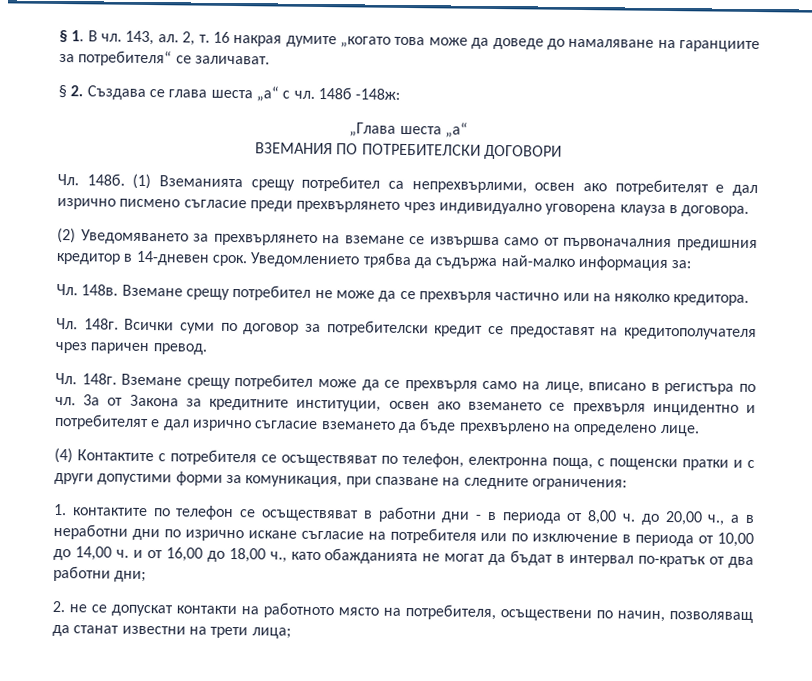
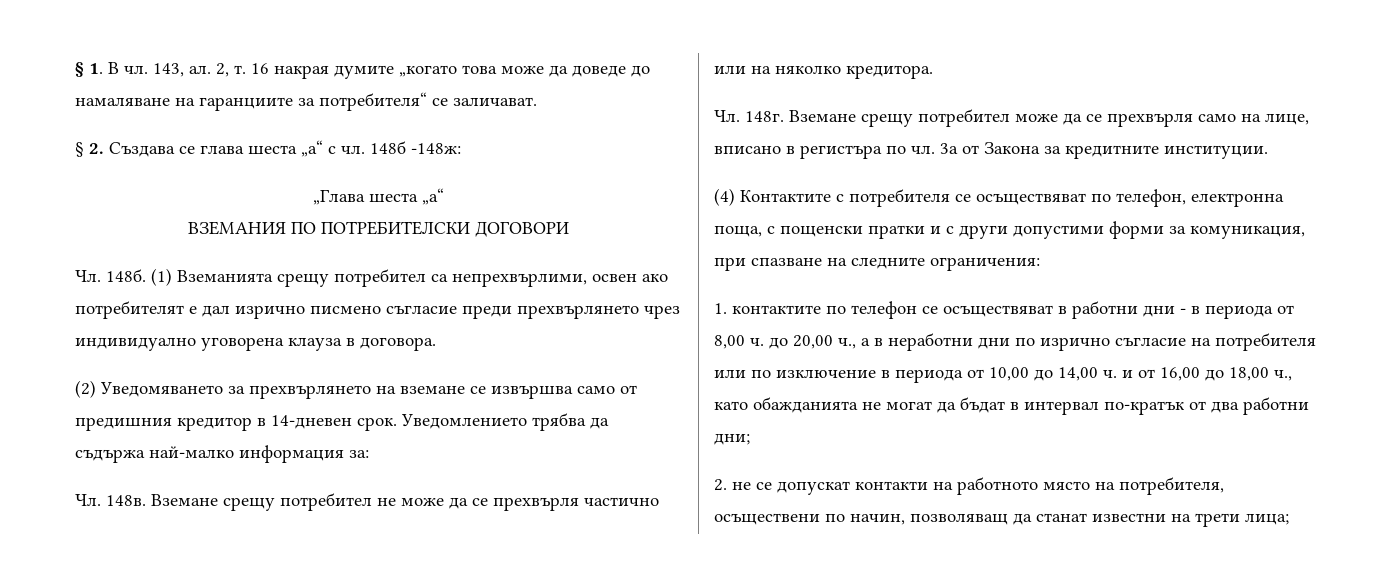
[563,237,673,251] първоначалния -> (637, 389) none
[56,317,757,341] [55,341,207,355] // Чл. 148г. Всички суми по договор за потребителски кредит се предоставят на кредитополучателя чрез паричен превод. -> (933, 72) none
[296,399,757,416] [54,413,700,437] институции, освен ако вземането се прехвърля инцидентно и потребителят е дал изрично съгласие вземането да бъде прехвърлено на определено лице. -> [1164,145,1268,159] институции.
[247,530,297,539] искане -> (1110, 344) none

